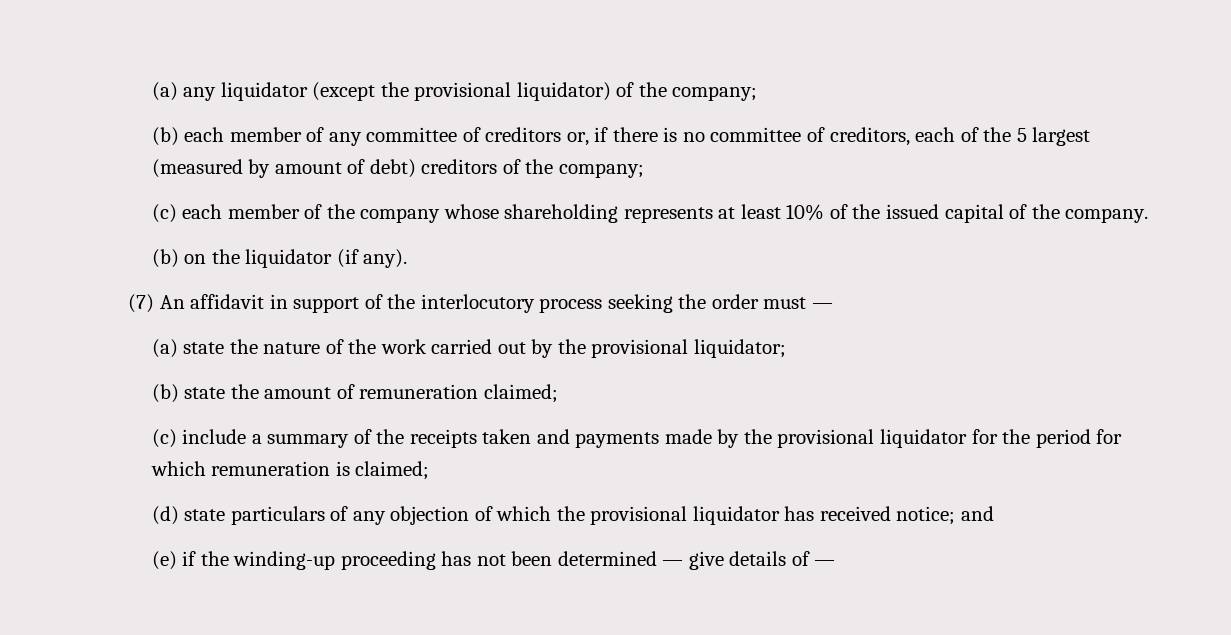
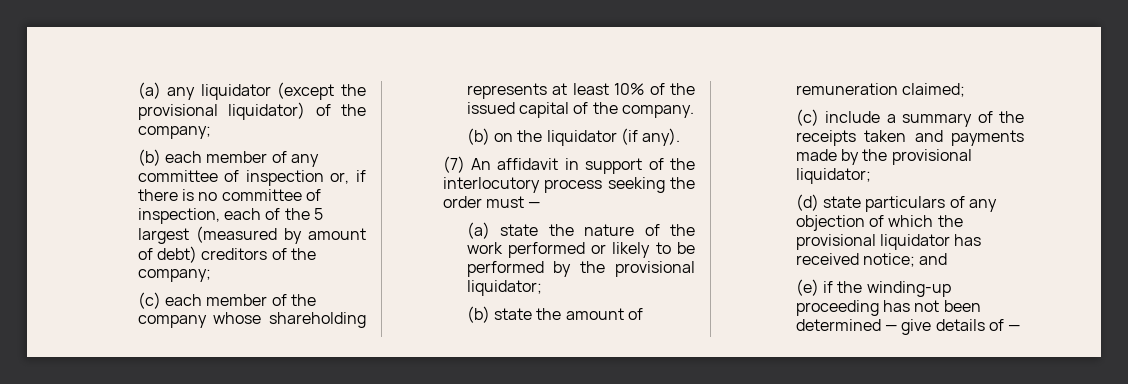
[485,127,562,142] creditors -> [245,170,324,186] inspection
[829,127,910,146] creditors, -> [137,208,220,224] inspection,
[431,339,526,354] carried out -> [507,242,695,258] [466,261,544,277] performed or likely to be performed
[880,429,1123,448] [150,461,430,480] liquidator for the period for which remuneration is claimed; -> [795,168,871,184] liquidator;

